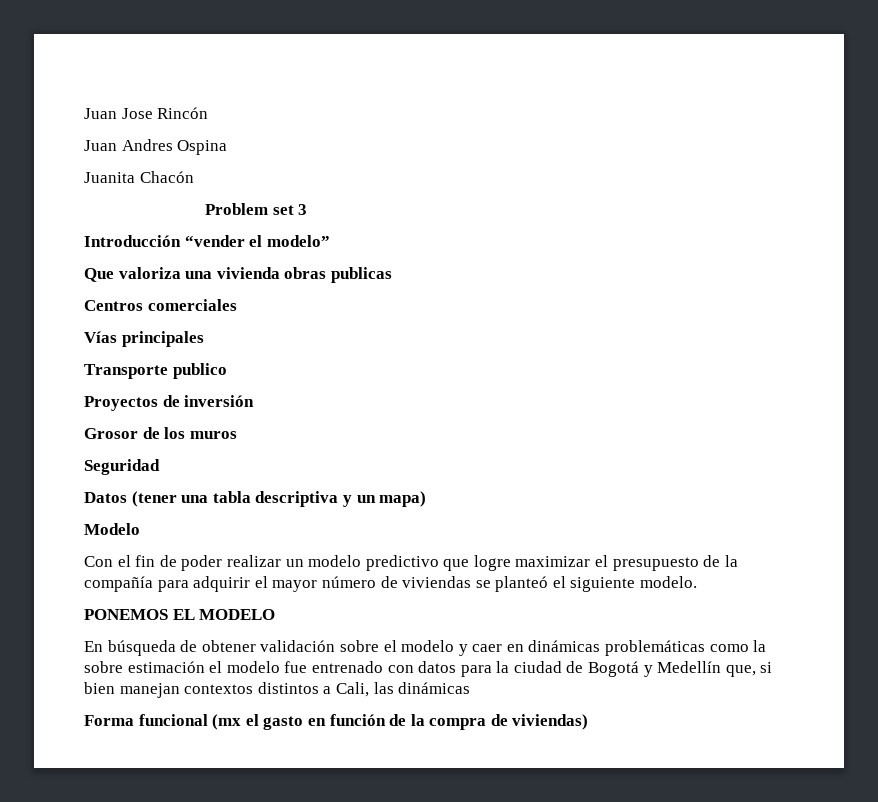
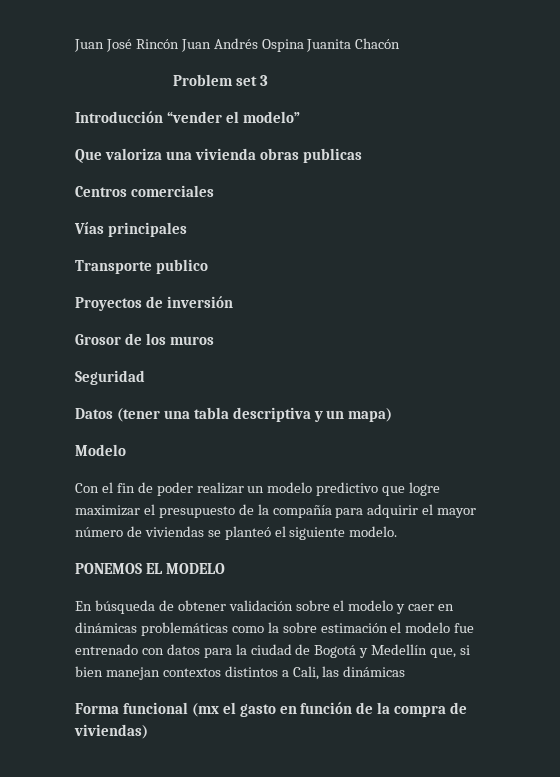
[84,108,153,119] Juan Jose -> [74,39,132,52] Juan José
[84,139,173,151] // Juan Andres -> [180,38,258,52] Juan Andrés
(228, 147) // -> (304, 45) none

